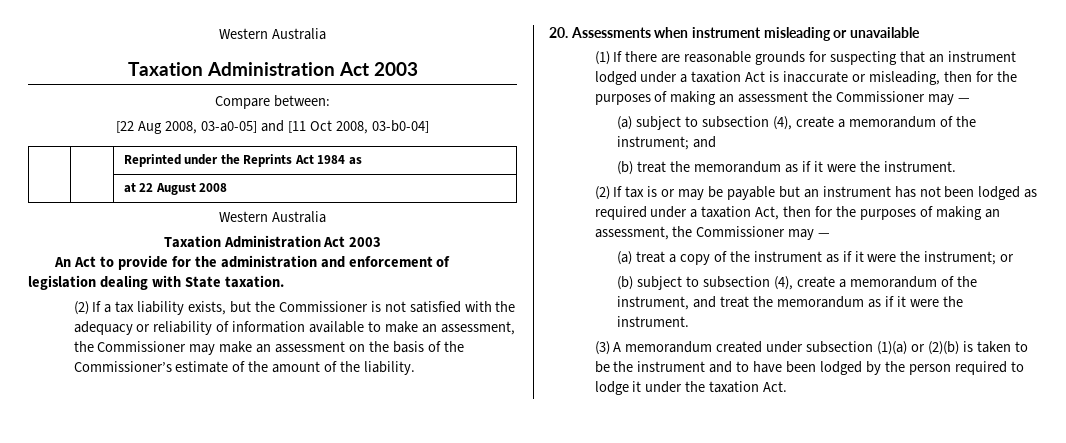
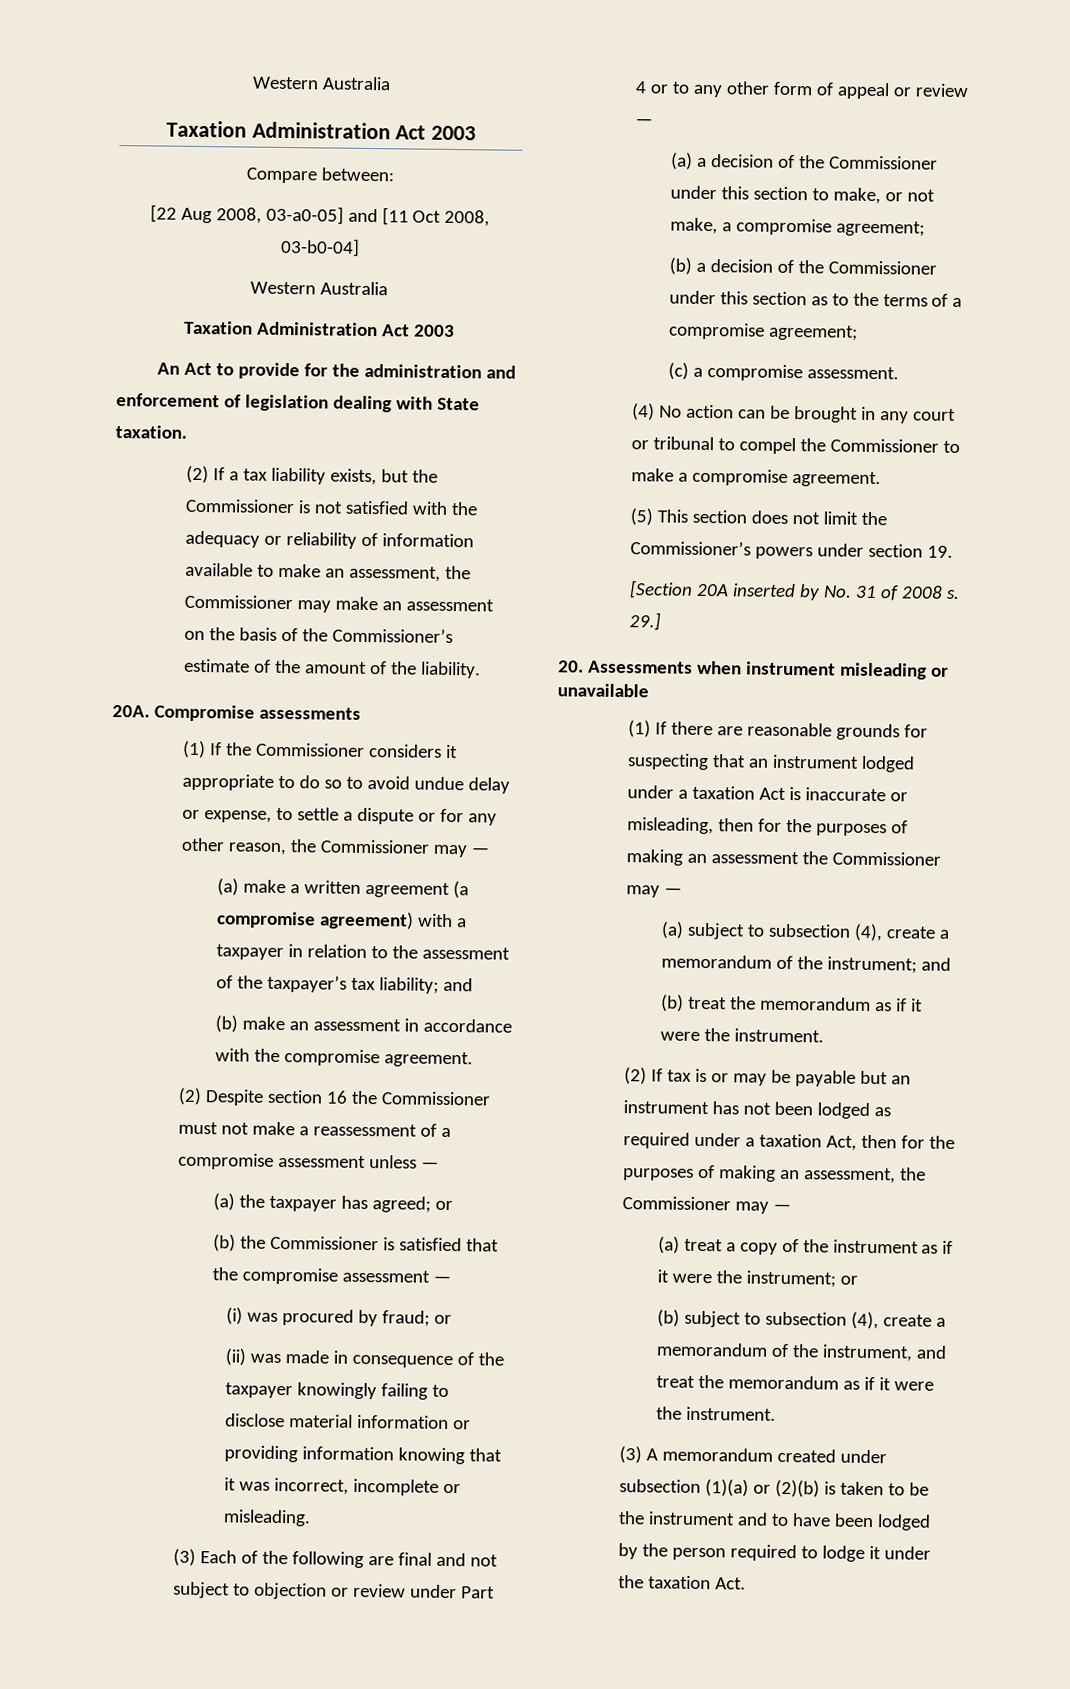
[123,154,362,167] [123,183,228,195] // | | Reprinted under the Reprints Act 1984 as // | | at 22 August 2008 -> (360, 247) none
(415, 368) none -> [112,704,361,722] [183,740,458,759] [182,773,510,794] [182,807,497,826] [181,837,489,858] [216,878,469,899] [215,911,467,930] [215,944,510,961] [215,974,473,994] [214,1015,512,1033] [214,1048,473,1068] [178,1087,491,1106] [178,1121,451,1138] [178,1152,440,1170] [212,1193,453,1213] [212,1234,499,1252] [211,1267,451,1285] [225,1307,452,1327] [224,1348,504,1369] [224,1382,449,1400] [224,1413,471,1430] [223,1445,502,1465] [223,1477,461,1496] [222,1509,311,1527] [173,1548,498,1569] [173,1581,495,1600] [635,81,969,100] [635,118,654,126] [670,152,938,170] [669,185,935,205] [669,217,925,237] [668,257,937,275] [668,290,963,308] [668,322,858,341] [667,362,899,382] [632,403,956,424] [631,436,960,455] [631,468,882,488] [630,508,887,526] [630,540,953,560] [629,580,960,601] [629,612,662,631] // 20A. Compromise assessments // (1) If the Commissioner considers it appropriate to do so to avoid undue delay or expense, to settle a dispute or for any other reason, the Commissioner may — // (a) make a written agreement (a compromise agreement) with a taxpayer in relation to the assessment of the taxpayer’s tax liability; and // (b) make an assessment in accordance with the compromise agreement. // (2) Despite section 16 the Commissioner must not make a reassessment of a compromise assessment unless — // (a) the taxpayer has agreed; or // (b) the Commissioner is satisfied that the compromise assessment — // (i) was procured by fraud; or // (ii) was made in consequence of the taxpayer knowingly failing to disclose material information or providing information knowing that it was incorrect, incomplete or misleading. // (3) Each of the following are final and not subject to objection or review under Part 4 or to any other form of appeal or review — // (a) a decision of the Commissioner under this section to make, or not make, a compromise agreement; // (b) a decision of the Commissioner under this section as to the terms of a compromise agreement; // (c) a compromise assessment. // (4) No action can be brought in any court or tribunal to compel the Commissioner to make a compromise agreement. // (5) This section does not limit the Commissioner’s powers under section 19. // [Section 20A inserted by No. 31 of 2008 s. 29.]

